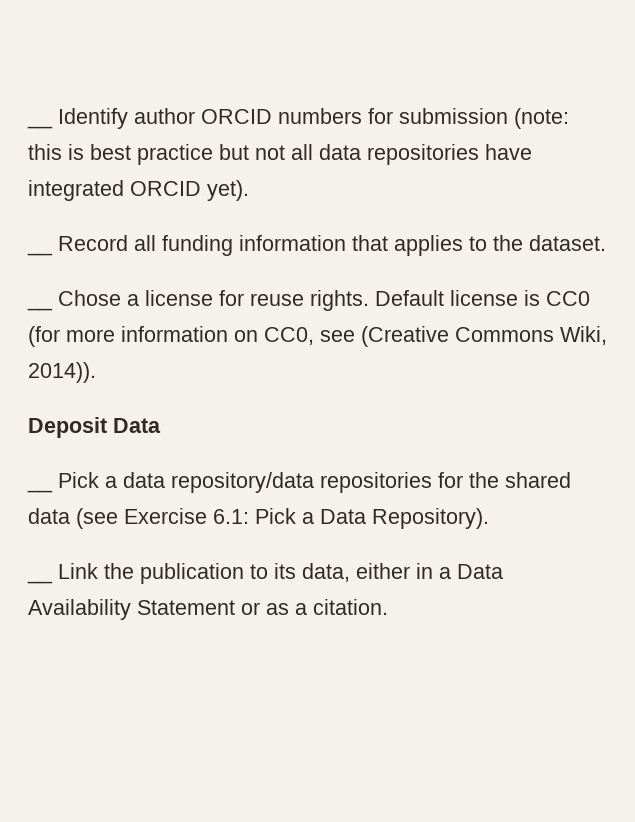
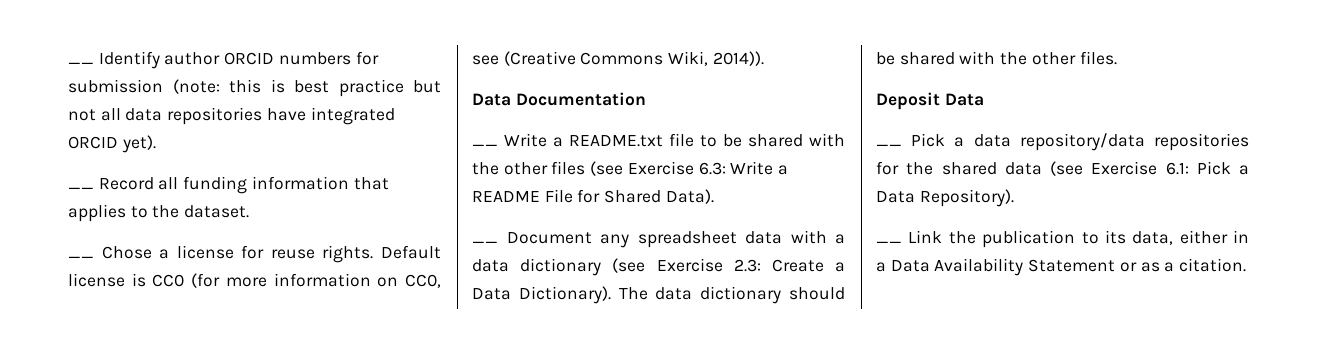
(96, 372) none -> [472,92,646,106] [472,133,845,147] [472,161,789,176] [472,189,714,204] [472,230,845,248] [472,258,845,276] [472,286,845,304] [876,51,1117,65] // Data Documentation // __ Write a README.txt file to be shared with the other files (see Exercise 6.3: Write a README File for Shared Data). // __ Document any spreadsheet data with a data dictionary (see Exercise 2.3: Create a Data Dictionary). The data dictionary should be shared with the other files.

